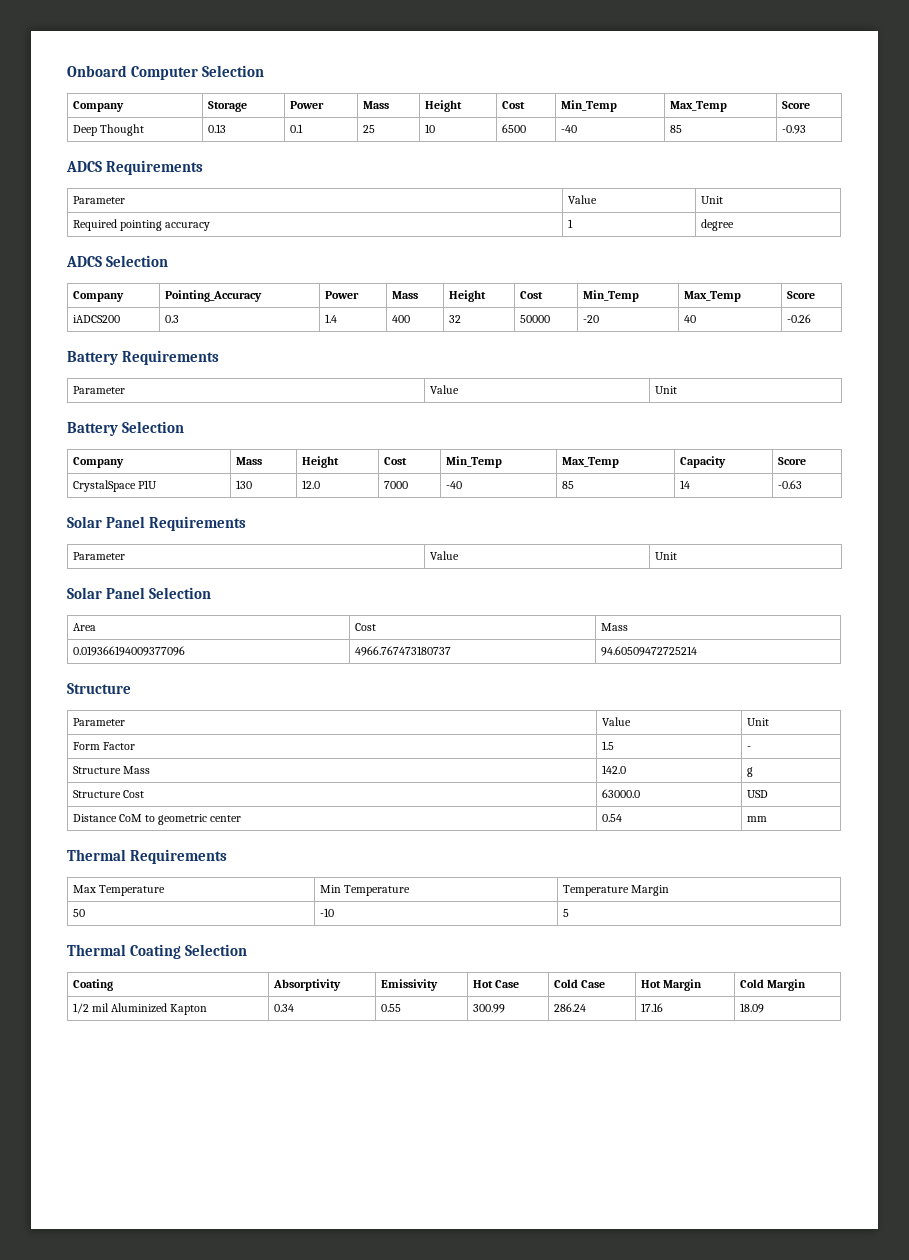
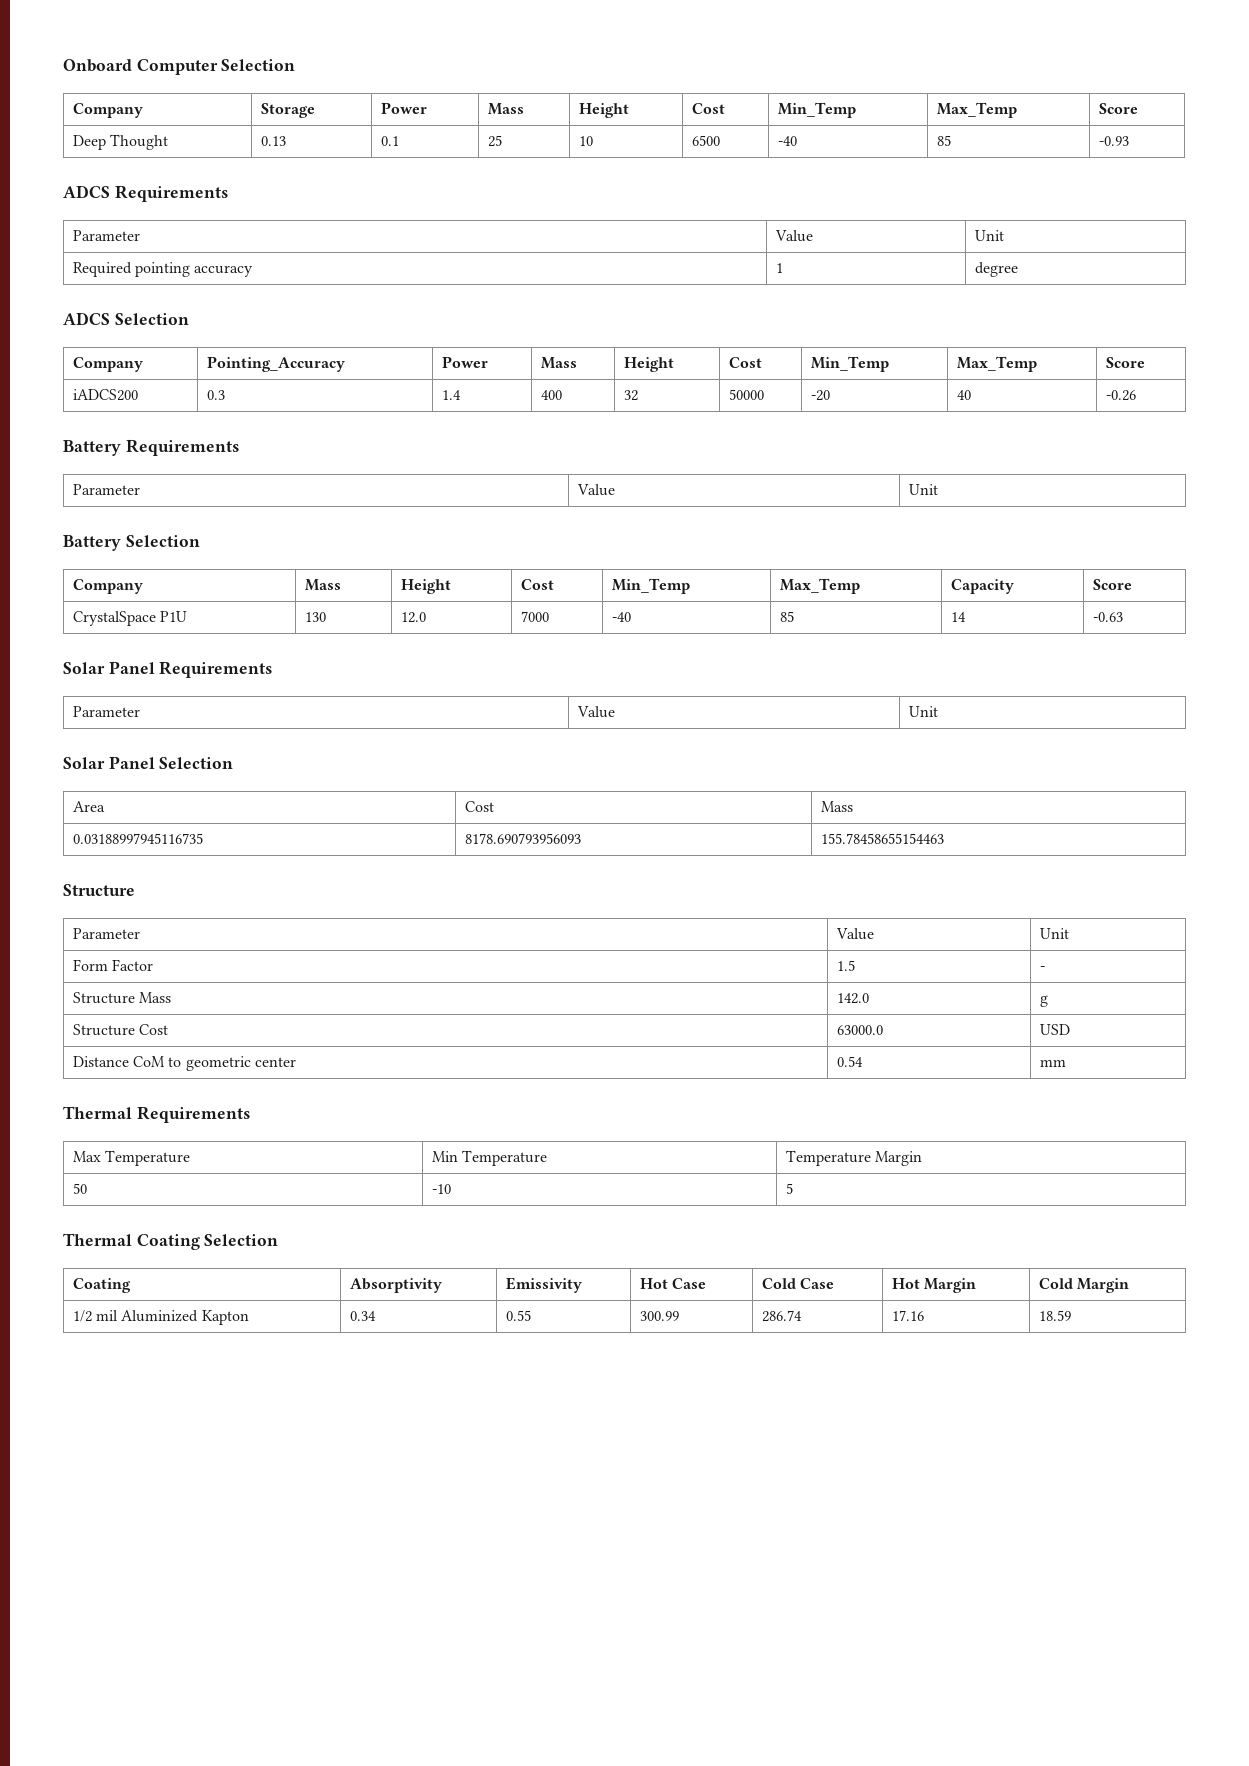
[72,646,185,656] [354,646,451,656] [600,646,697,656] 0.019366194009377096 | 4966.767473180737 | 94.60509472725214 -> [72,833,203,844] [464,833,581,844] [820,833,944,844] 0.03188997945116735 | 8178.690793956093 | 155.78458655154463
[553,1003,586,1012] 286.24 -> [761,1310,802,1322] 286.74
[739,1003,764,1013] 18.09 -> [1038,1310,1071,1321] 18.59

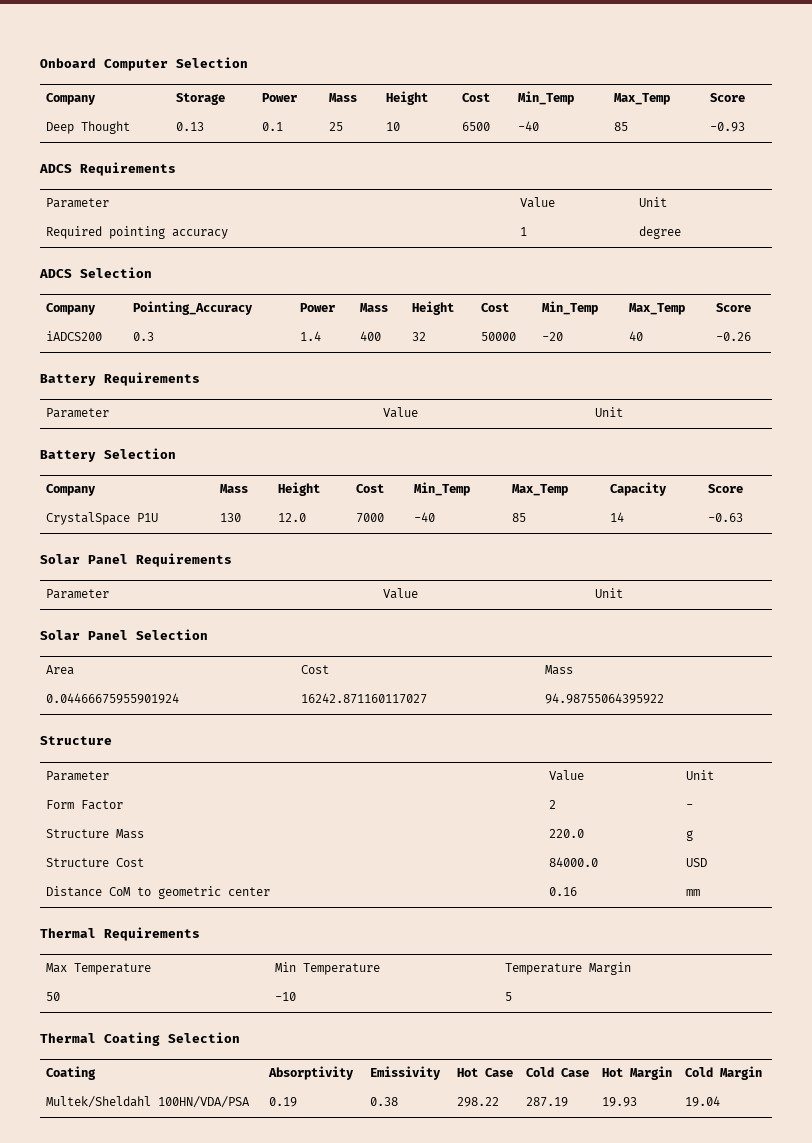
[72,833,203,844] [464,833,581,844] [820,833,944,844] 0.03188997945116735 | 8178.690793956093 | 155.78458655154463 -> [45,693,179,704] [300,693,427,704] [544,693,664,704] 0.04466675955901924 | 16242.871160117027 | 94.98755064395922
[836,960,855,971] 1.5 -> [548,800,556,809] 2
[836,993,869,1004] 142.0 -> [548,829,584,838] 220.0
[836,1025,883,1035] 63000.0 -> [548,857,598,867] 84000.0
[836,1056,863,1067] 0.54 -> [548,887,577,896] 0.16
[72,1310,249,1325] [349,1311,376,1321] [505,1310,531,1321] [639,1311,679,1321] [761,1310,802,1322] [891,1310,924,1321] [1038,1310,1071,1321] 1/2 mil Aluminized Kapton | 0.34 | 0.55 | 300.99 | 286.74 | 17.16 | 18.59 -> [45,1096,250,1108] [268,1097,297,1107] [369,1097,398,1106] [456,1097,499,1107] [525,1097,568,1107] [601,1097,637,1107] [684,1096,720,1107] Multek/Sheldahl 100HN/VDA/PSA | 0.19 | 0.38 | 298.22 | 287.19 | 19.93 | 19.04

